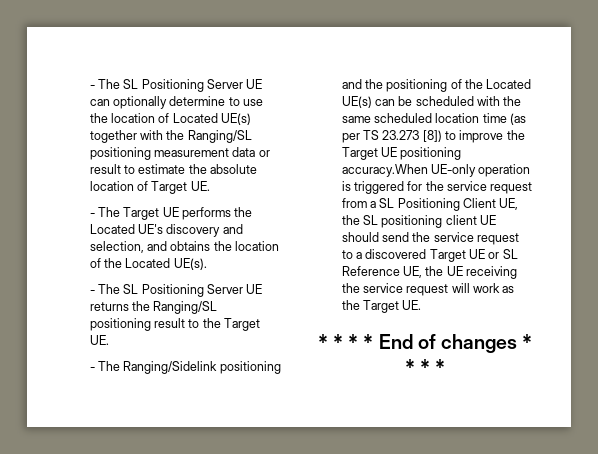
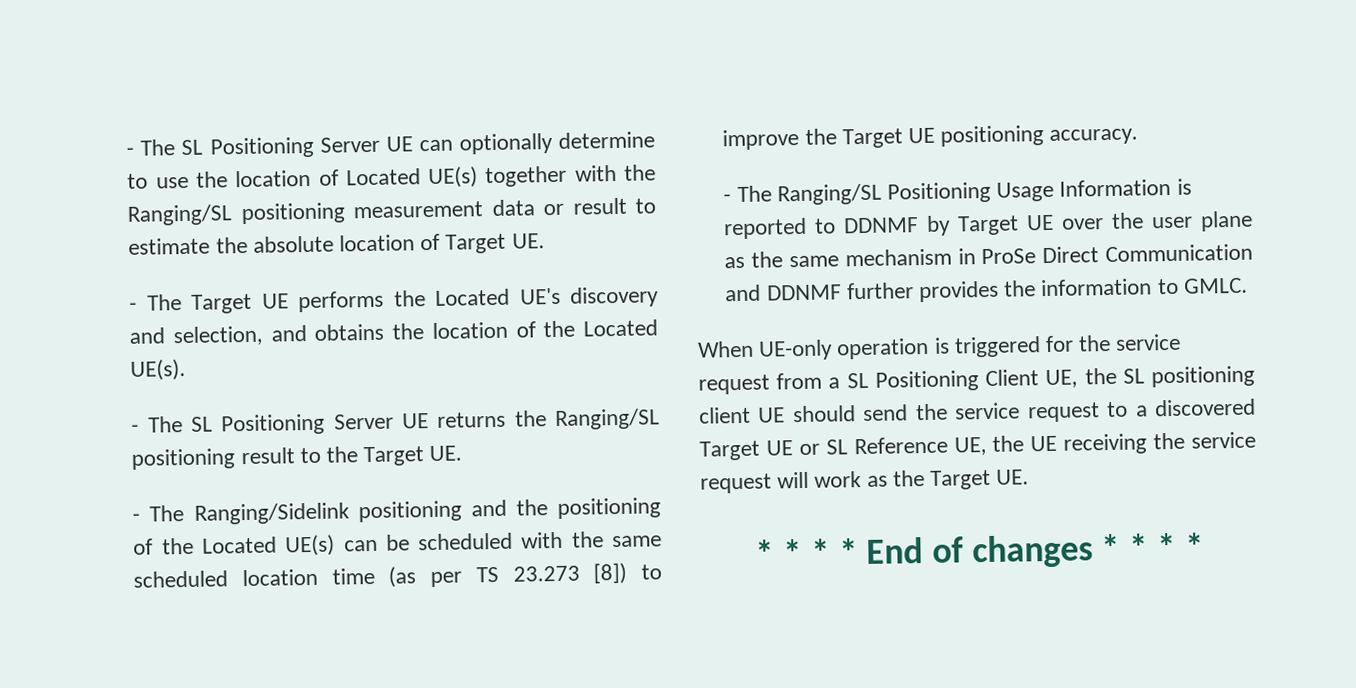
[341,164,428,177] accuracy.When -> [1049,128,1139,145] [723,178,1192,206] [723,210,1253,240] [724,243,1253,269] [725,277,1248,303] [697,340,754,358] accuracy. // - The Ranging/SL Positioning Usage Information is reported to DDNMF by Target UE over the user plane as the same mechanism in ProSe Direct Communication and DDNMF further provides the information to GMLC. // When

